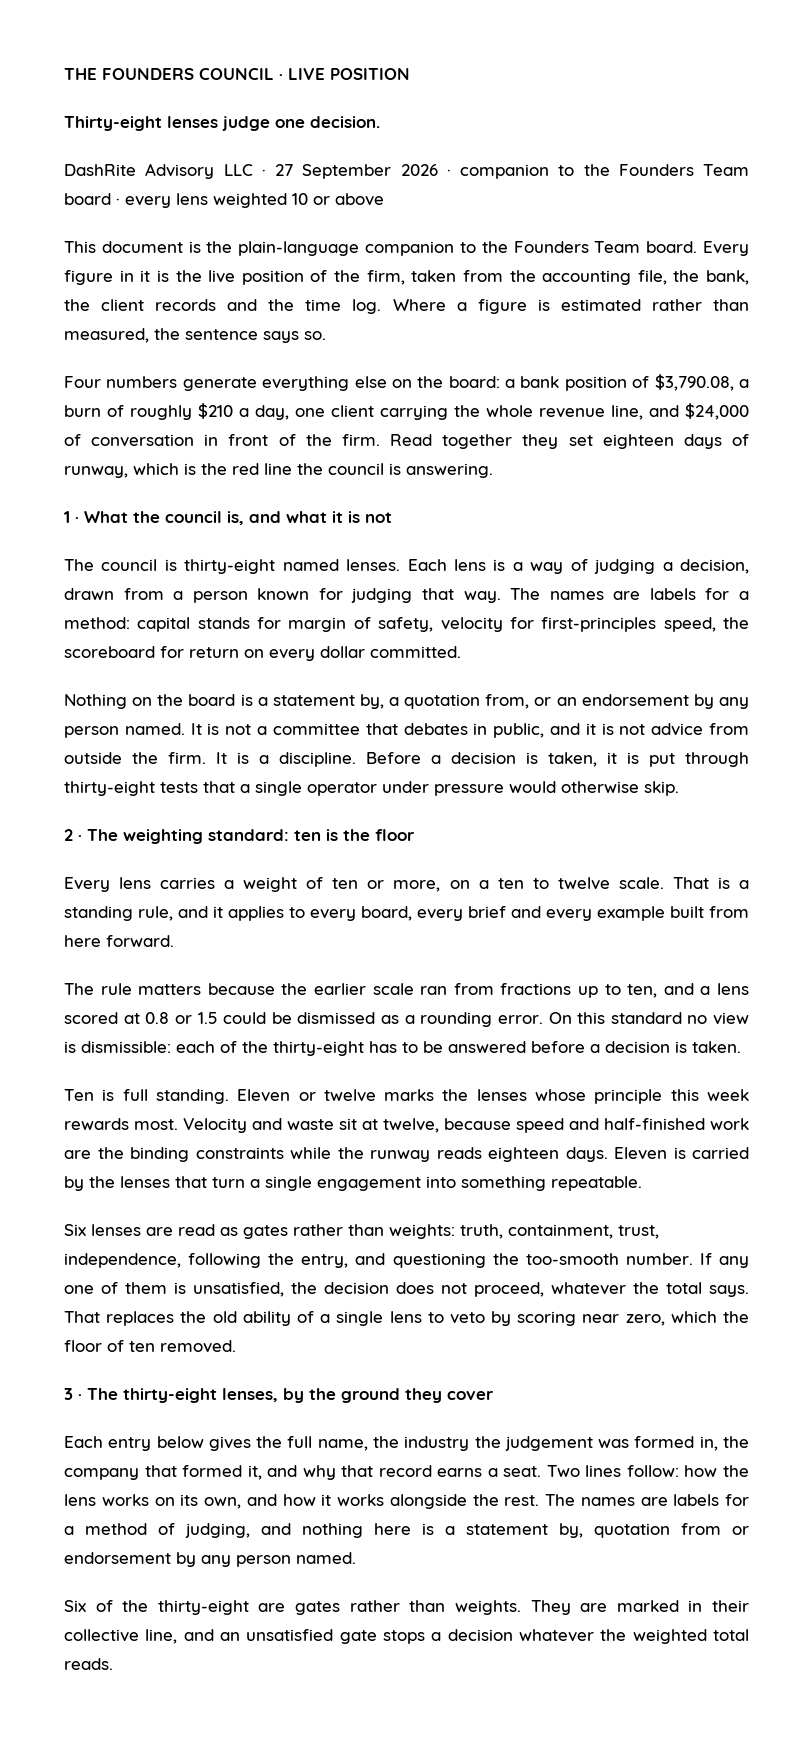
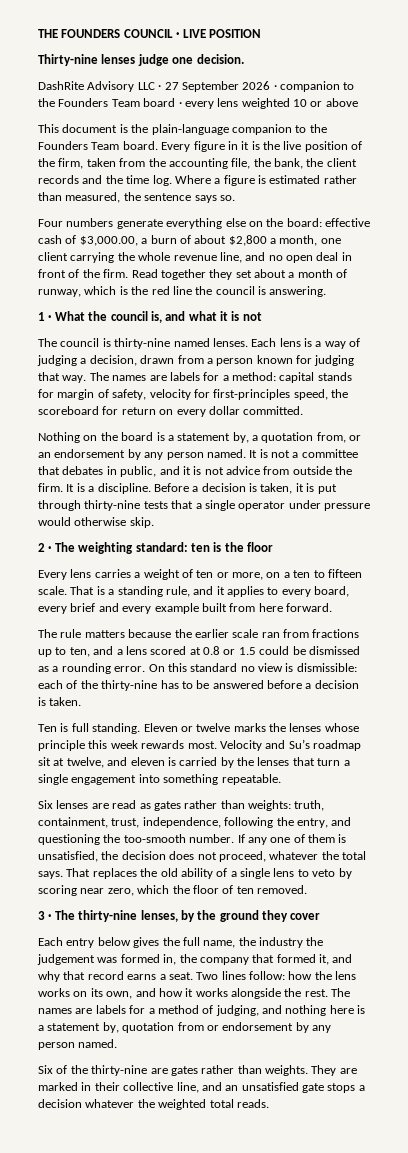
[64,116,162,131] Thirty-eight -> [38,54,98,66] Thirty-nine
[505,374,749,391] [64,403,289,420] a bank position of $3,790.08, a burn of roughly $210 a day, -> [325,218,370,227] [38,235,318,246] effective cash of $3,000.00, a burn of about $2,800 a month,
[685,403,749,420] [64,434,195,447] $24,000 of conversation -> [268,252,339,263] no open deal
[602,434,722,449] eighteen days -> [254,269,333,278] about a month
[184,559,276,574] thirty-eight -> [114,338,171,349] thirty-nine
[64,781,155,796] thirty-eight -> [84,500,141,511] thirty-nine
[557,877,610,890] twelve -> [327,569,362,578] fifteen
[273,1041,364,1056] thirty-eight -> [101,680,158,691] thirty-nine
[287,1119,334,1130] waste -> [288,739,361,751] Su’s roadmap
[444,1118,749,1133] [64,1147,667,1162] because speed and half-finished work are the binding constraints while the runway reads eighteen days. Eleven -> [107,757,165,766] and eleven
[123,1388,217,1403] thirty-eight -> [78,910,138,922] thirty-nine
[157,1600,249,1615] thirty-eight -> [91,1065,148,1076] thirty-nine

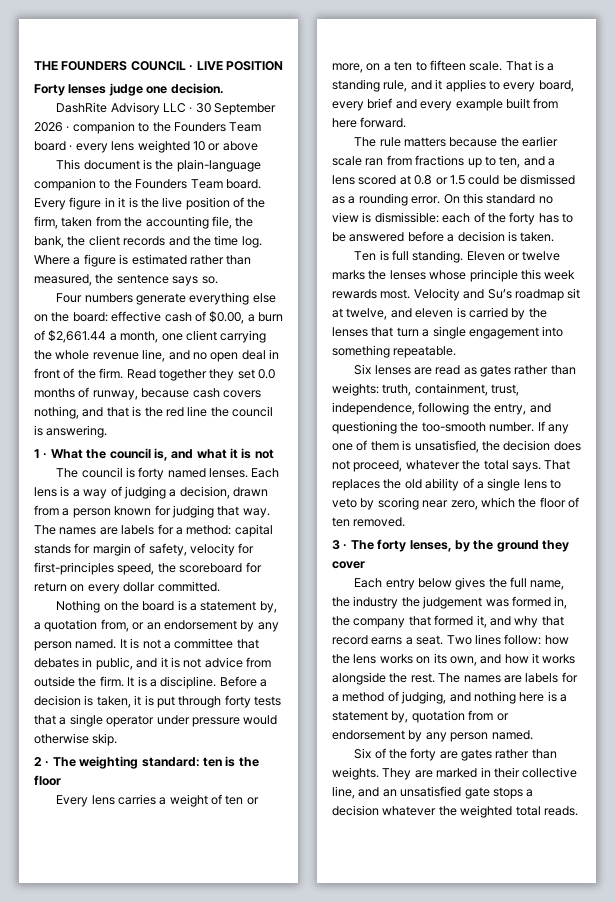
[38,54,98,66] Thirty-nine -> [34,84,65,96] Forty
[164,82,179,90] 27 -> [195,103,211,113] 30
[79,236,138,246] $3,000.00, -> [209,311,245,324] $0.00,
[194,235,267,246] about $2,800 -> [48,330,107,343] $2,661.44
[254,269,348,278] [38,286,117,297] about a month of runway, which -> [258,369,275,379] [34,387,261,400] [34,406,129,419] 0.0 months of runway, because cash covers nothing, and that
[114,338,171,349] thirty-nine -> [138,467,165,480] forty
[84,500,141,511] thirty-nine -> [224,695,251,708] forty
[101,680,158,691] thirty-nine -> [509,212,536,225] forty
[78,910,138,922] thirty-nine -> [377,539,407,552] forty
[91,1065,148,1076] thirty-nine -> [410,748,437,761] forty

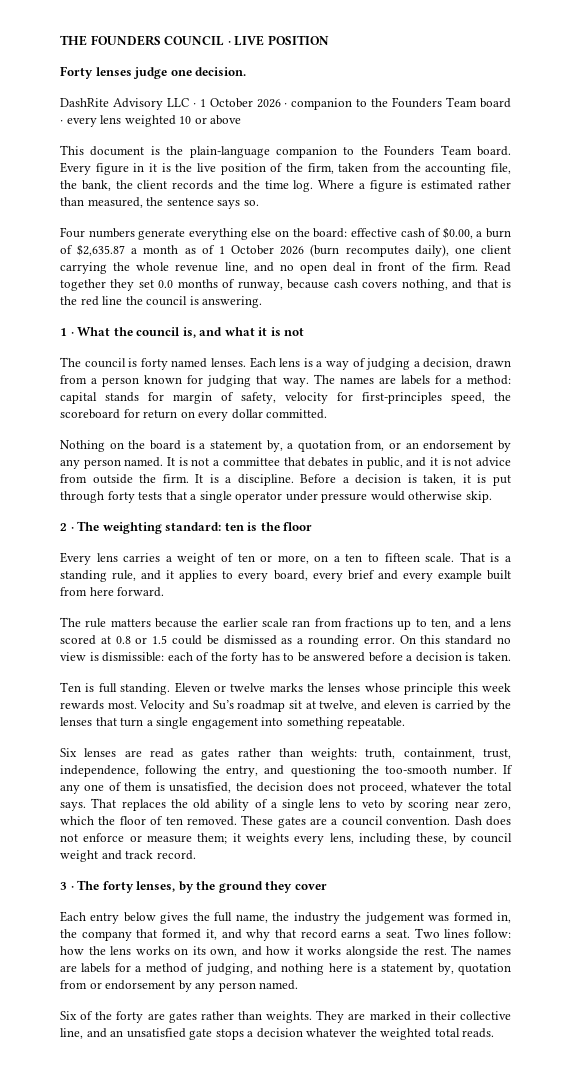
[195,103,277,115] 30 September -> [199,98,253,108] 1 October
[48,330,159,343] $2,661.44 a month, -> [77,244,449,257] $2,635.87 a month as of 1 October 2026 (burn recomputes daily),
(406, 522) none -> [241,815,511,828] [60,833,512,845] [60,850,196,862] These gates are a council convention. Dash does not enforce or measure them; it weights every lens, including these, by council weight and track record.

